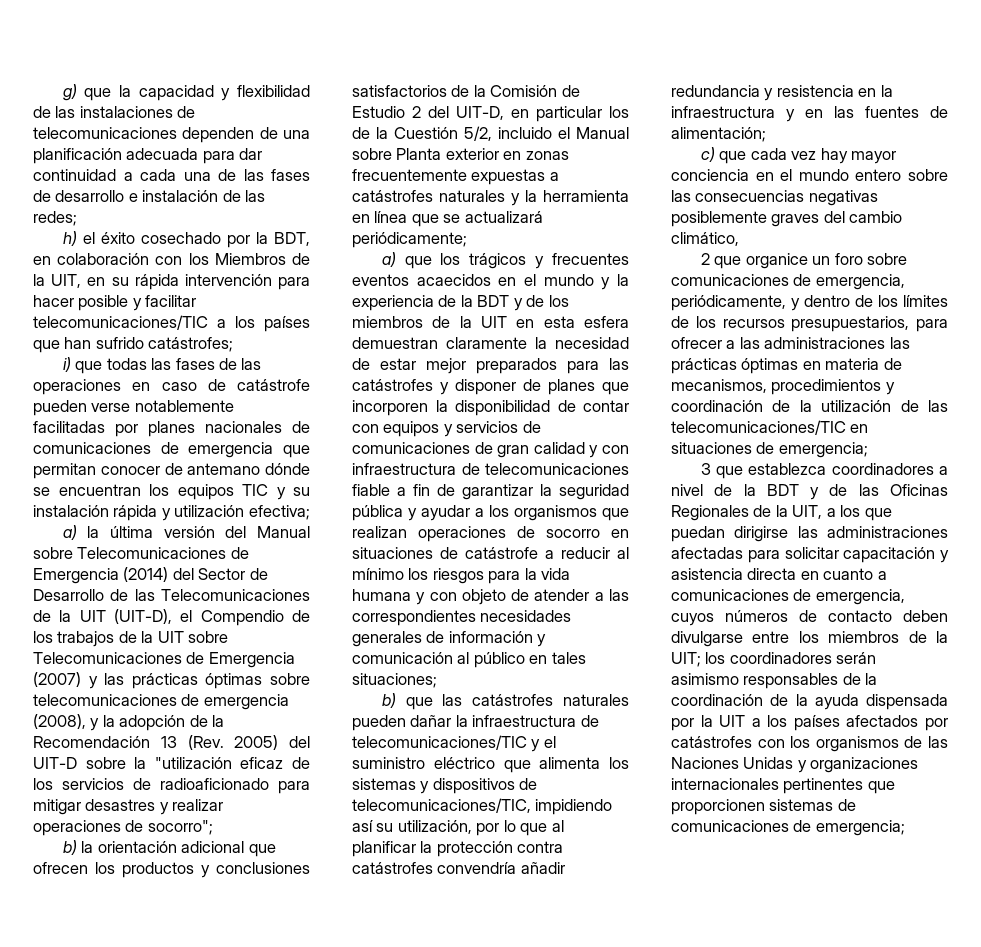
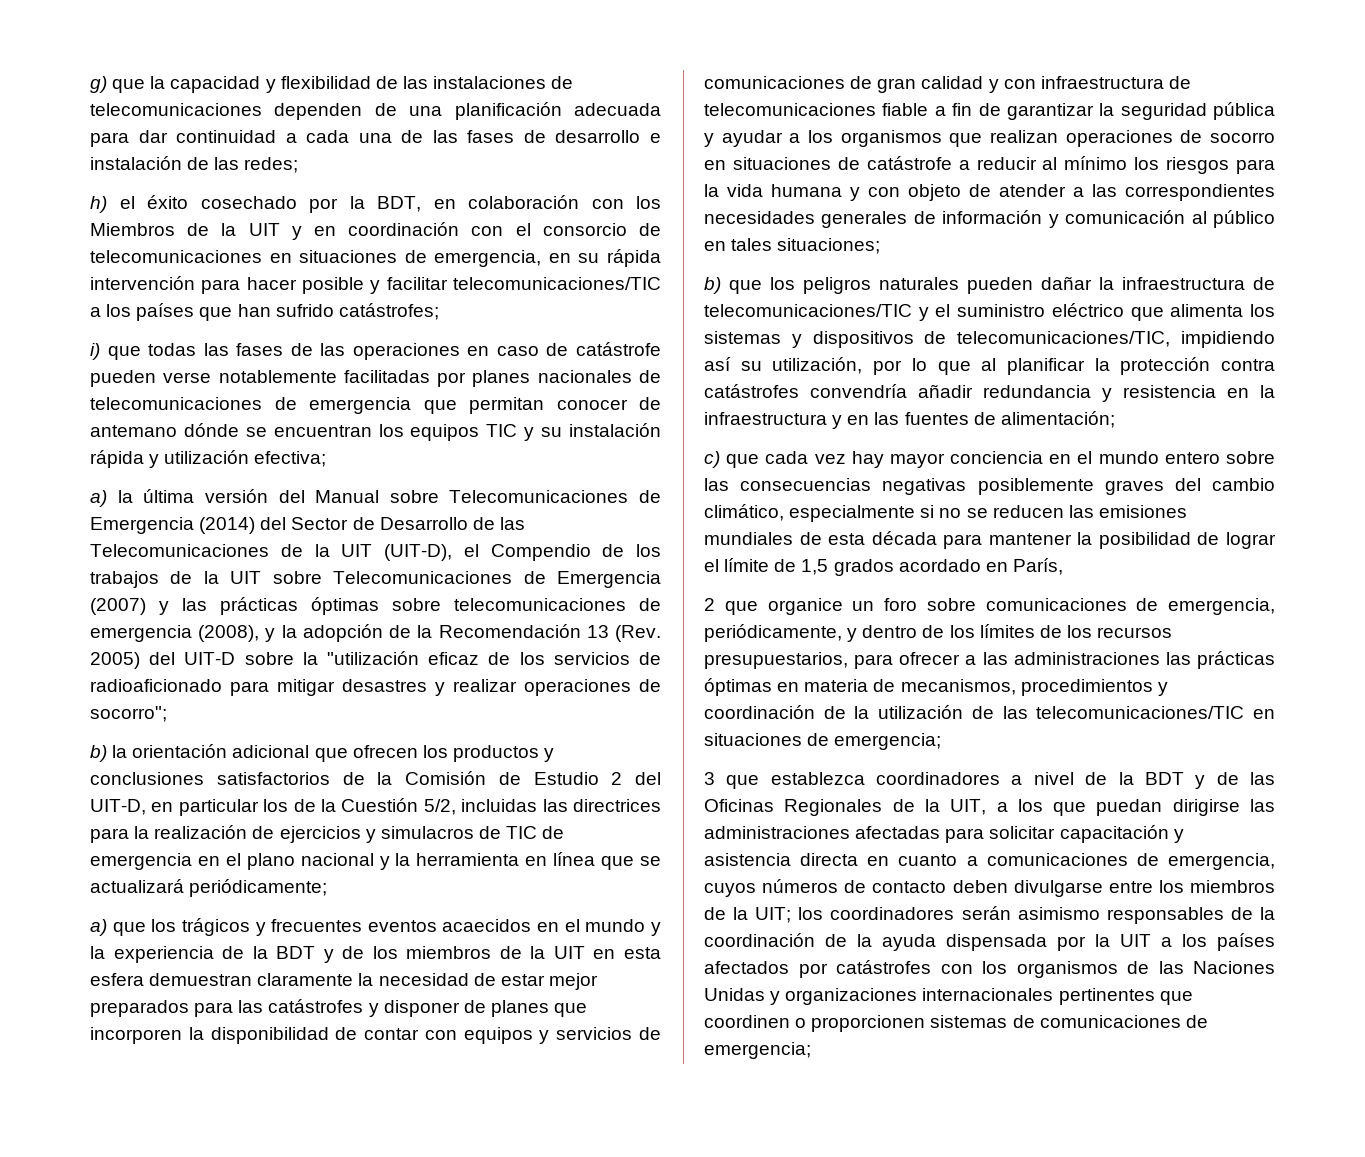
[51,274,82,288] UIT, -> [248,222,661,240] [90,250,542,267] UIT y en coordinación con el consorcio de telecomunicaciones en situaciones de emergencia,
[33,442,151,454] comunicaciones -> [90,397,262,410] telecomunicaciones
[498,127,629,139] [352,148,569,160] [352,169,559,185] [352,190,505,202] incluido el Manual sobre Planta exterior en zonas frecuentemente expuestas a catástrofes naturales -> [461,799,661,812] [90,825,565,843] [90,853,374,870] incluidas las directrices para la realización de ejercicios y simulacros de TIC de emergencia en el plano nacional
[442,694,554,706] las catástrofes -> [770,277,871,294] los peligros
(739, 239) none -> [789,505,1187,522] [704,531,1276,549] [704,558,1063,576] especialmente si no se reducen las emisiones mundiales de esta década para mantener la posibilidad de lograr el límite de 1,5 grados acordado en París,
(895, 787) none -> [704,1015,807,1028] coordinen o

